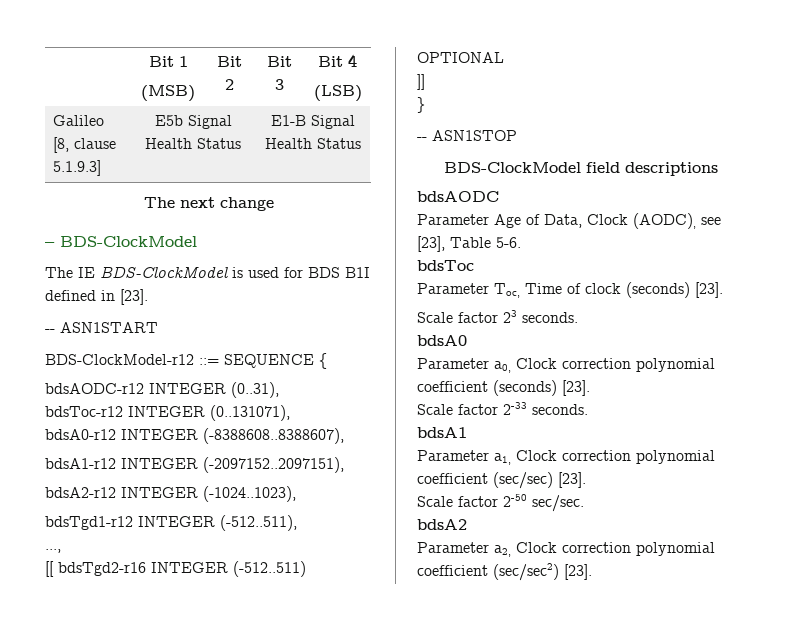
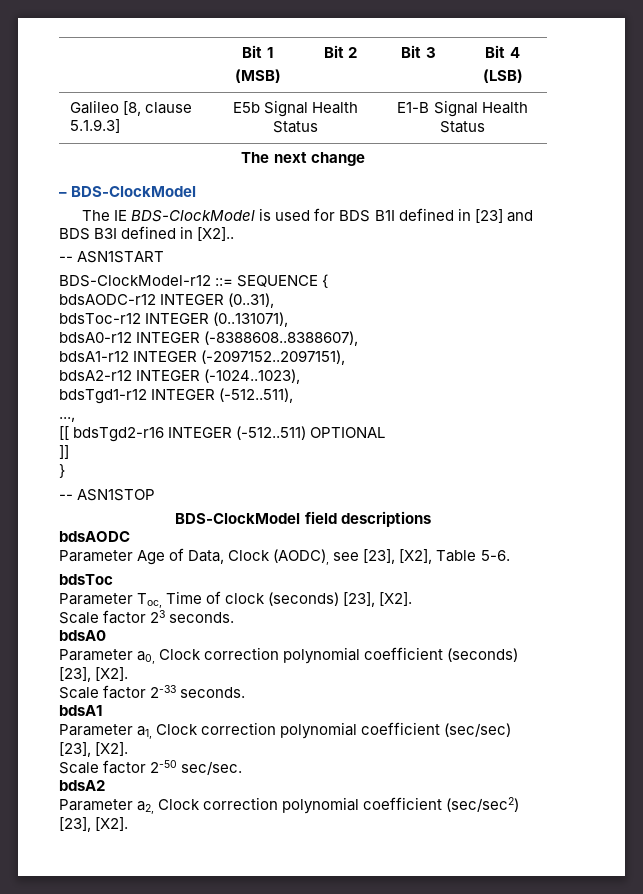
[120,289,148,305] [23]. -> [474,209,533,223] [59,226,235,241] [23] and BDS B3I defined in [X2]..
(445, 244) none -> [399,549,433,564] [X2],
[695,282,723,298] [23]. -> [343,592,413,607] [23], [X2].
[562,380,590,396] [23]. -> [59,667,129,682] [23], [X2].
[558,472,586,488] [23]. -> [59,742,129,757] [23], [X2].
[564,564,592,580] [23]. -> [59,817,129,832] [23], [X2].

